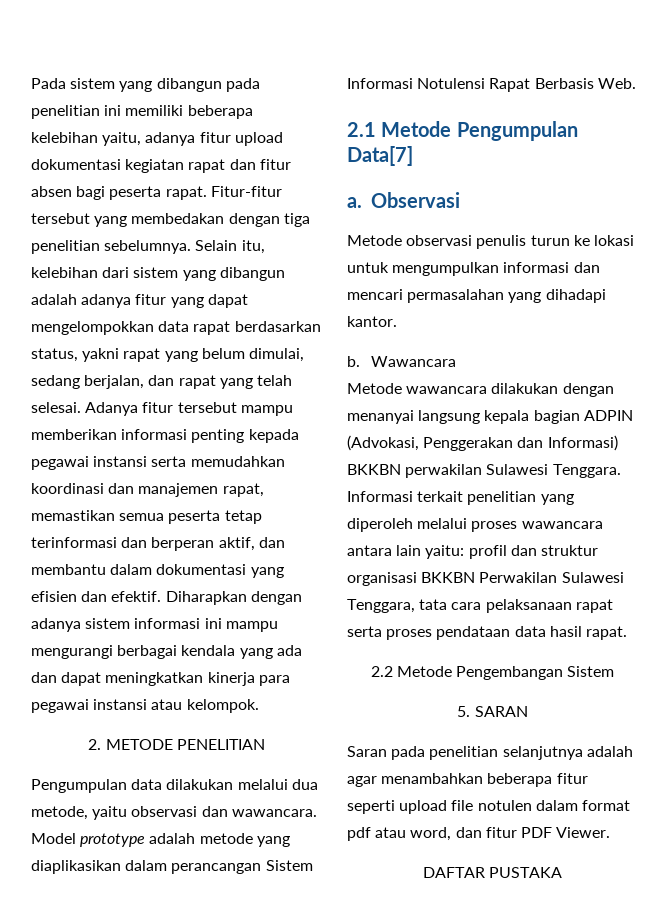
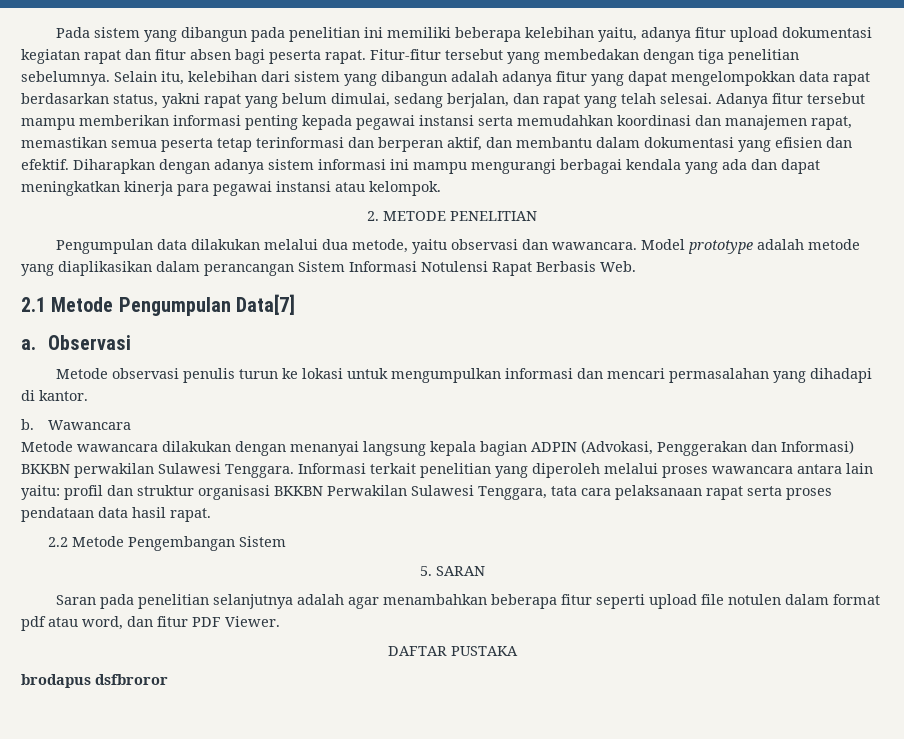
(606, 296) none -> [21,390,35,401] di
(563, 872) none -> [21,674,168,688] // brodapus dsfbroror

